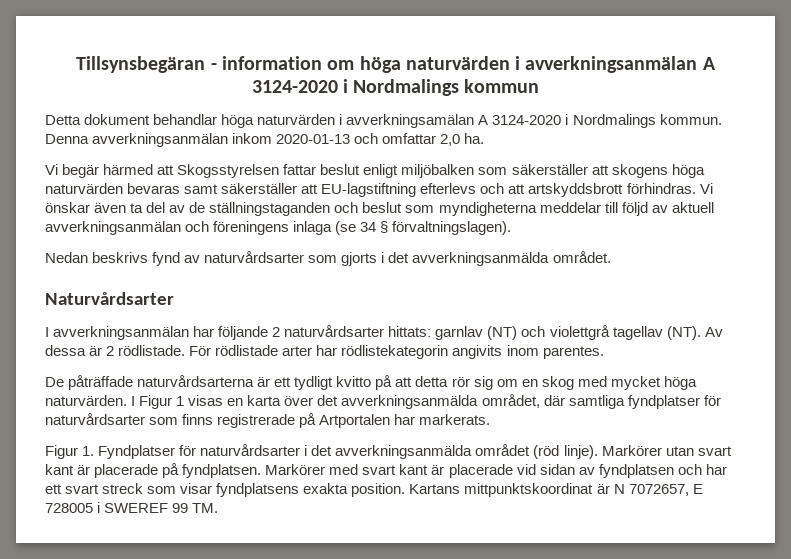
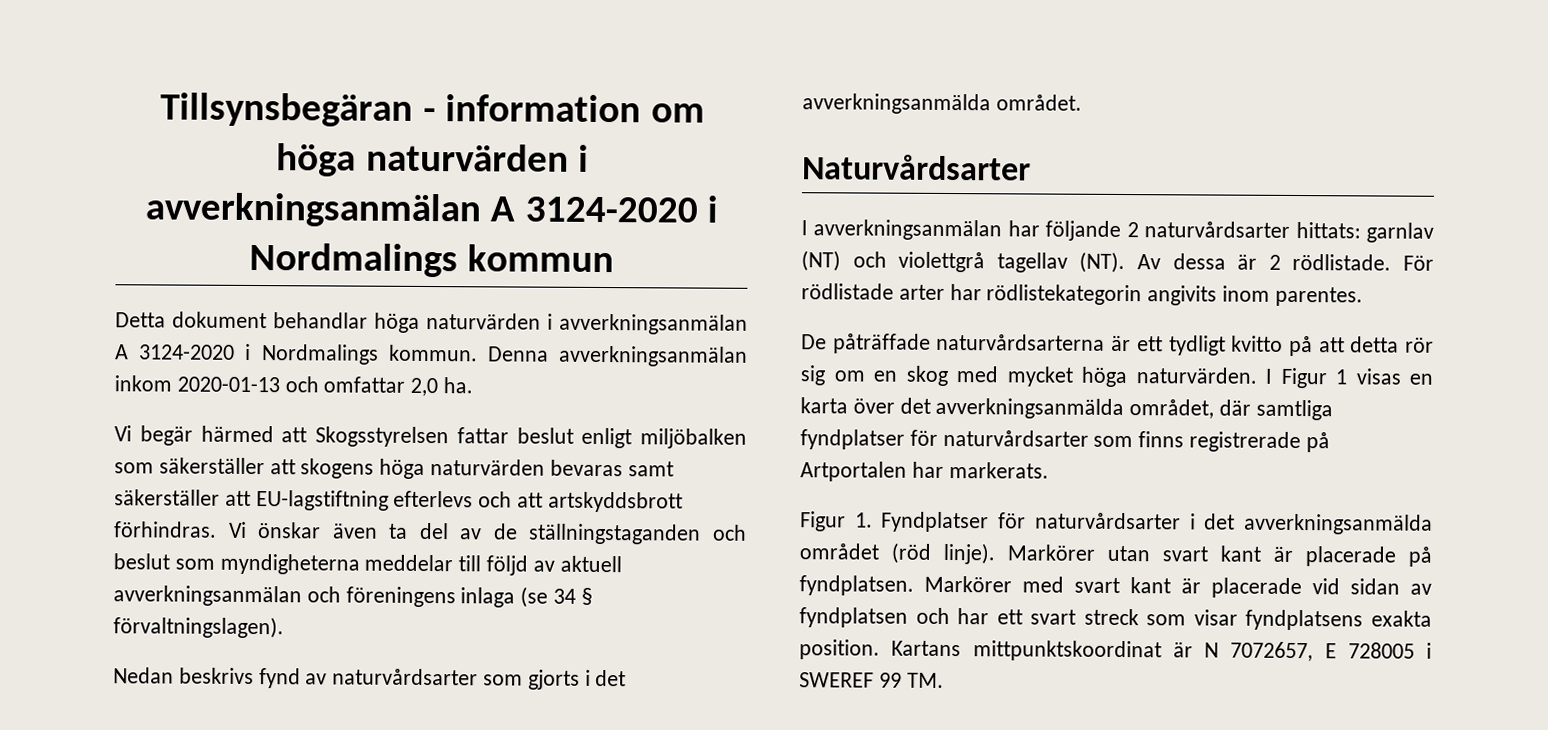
[346,114,475,128] avverkningsamälan -> [559,313,748,335] avverkningsanmälan

